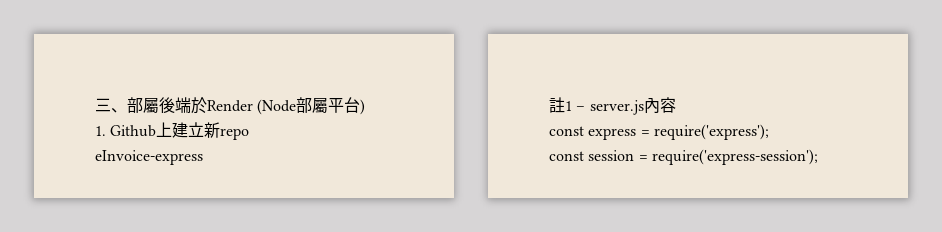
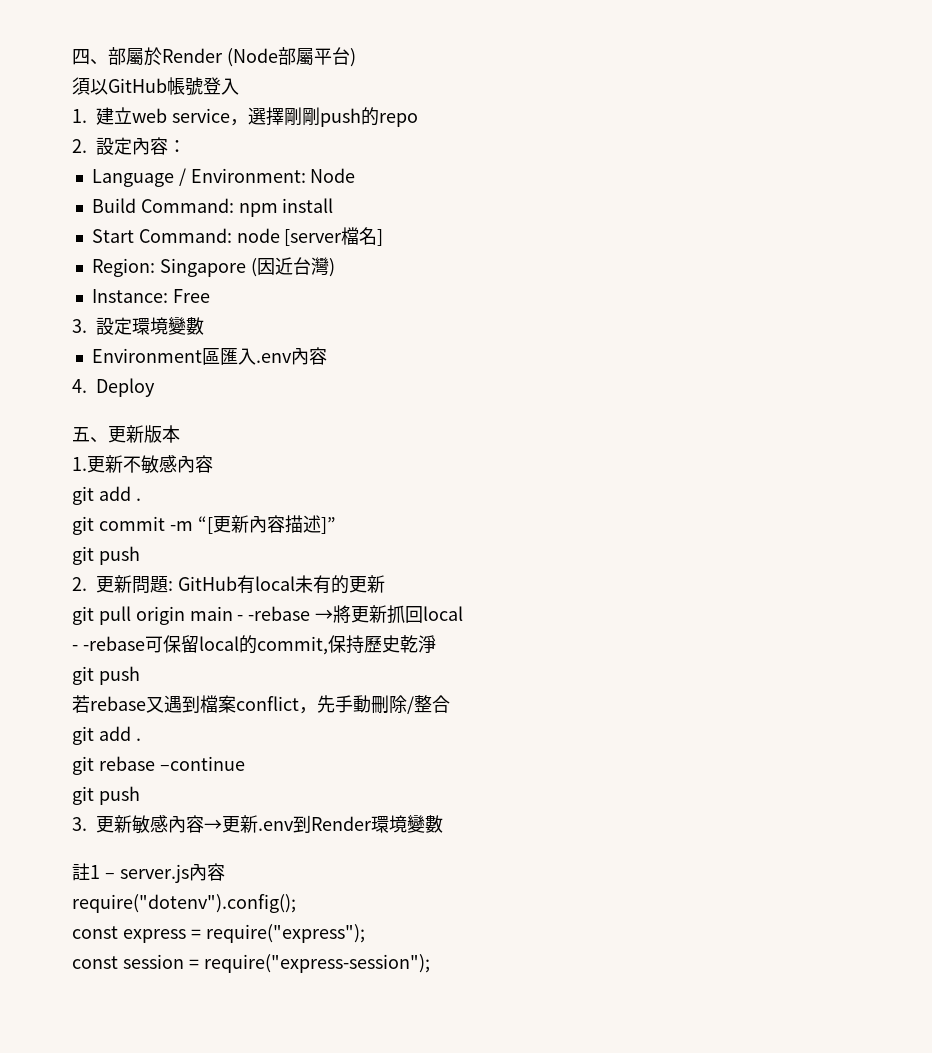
[95,97,191,113] 三、部屬後端 -> [72,47,144,65] 四、部屬
[95,122,250,140] [95,150,203,165] 1. Github上建立新repo // eInvoice-express -> [72,77,239,96] [72,107,418,127] [72,137,187,155] [91,168,356,187] [91,198,334,217] [91,227,384,246] [91,257,335,277] [91,289,210,303] [72,316,205,335] [91,347,327,365] [72,378,156,397] [72,425,180,443] [72,455,213,474] [72,486,141,505] [72,515,336,535] [72,546,140,565] [72,575,385,594] [72,605,464,625] [72,635,436,655] [72,666,140,685] [72,695,450,714] [72,726,141,745] [72,756,245,775] [72,786,140,805] [72,814,444,834] 須以GitHub帳號登入 // 1.建立web service，選擇剛剛push的repo // 2.設定內容： // Language / Environment: Node // Build Command: npm install // Start Command: node [server檔名] // Region: Singapore (因近台灣) // Instance: Free // 3.設定環境變數 // Environment區匯入.env內容 // 4. Deploy // 五、更新版本 // 1.更新不敏感內容 // git add . // git commit -m “[更新內容描述]” // git push // 2.更新問題: GitHub有local未有的更新 // git pull origin main - -rebase →將更新抓回local // - -rebase可保留local的commit,保持歷史乾淨 // git push // 若rebase又遇到檔案conflict，先手動刪除/整合 // git add . // git rebase –continue // git push // 3.更新敏感內容→更新.env到Render環境變數
(676, 105) none -> [72,894,296,913] // require("dotenv").config();
[653,124,769,140] require('express'); -> [205,924,365,943] require("express");
[651,149,818,165] require('express-session'); -> [203,954,430,973] require("express-session");

